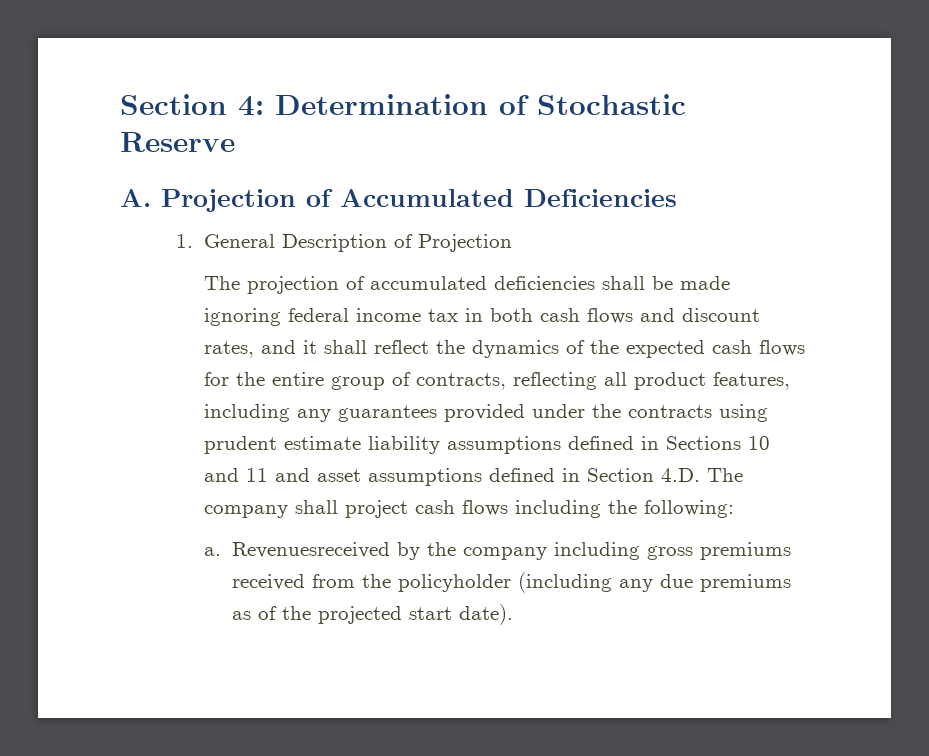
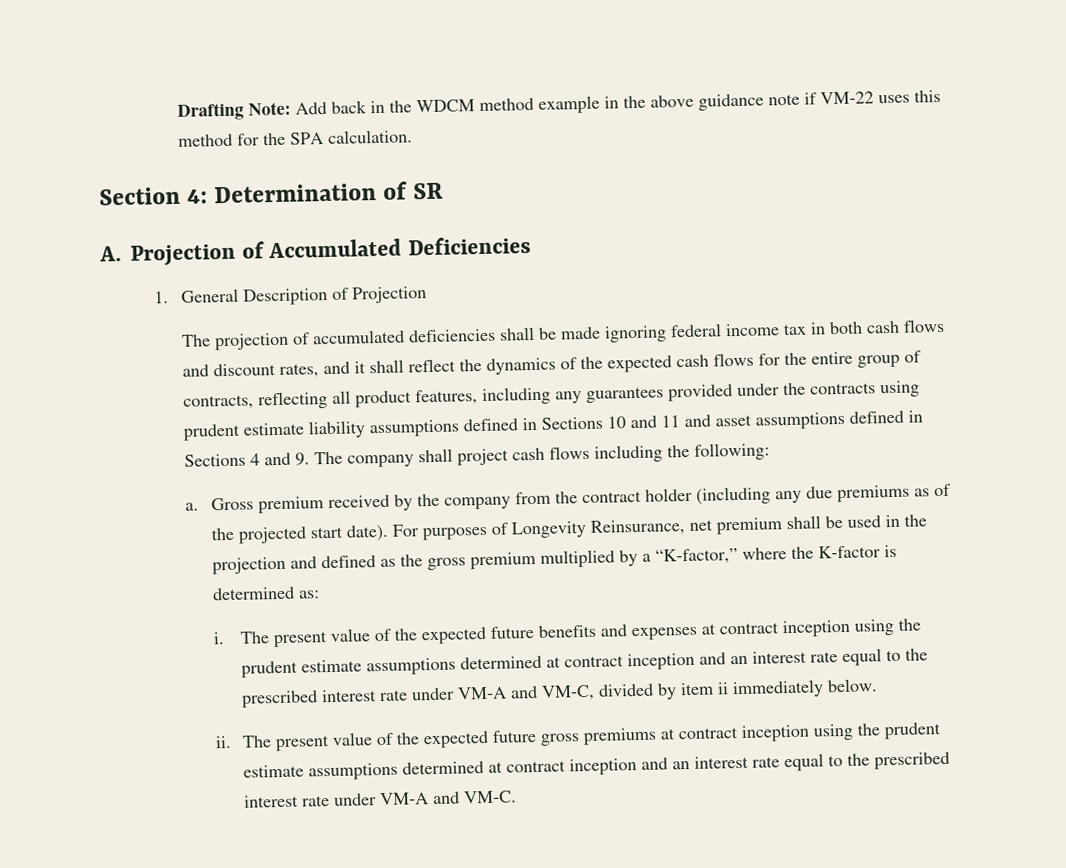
(120, 104) none -> [176,89,941,121] [177,129,413,147] Drafting Note: Add back in the WDCM method example in the above guidance note if VM-22 uses this method for the SPA calculation. //
[537,94,686,115] [120,132,235,152] Stochastic Reserve -> [412,182,443,200] SR
[586,468,700,482] Section 4.D. -> [183,452,310,467] Sections 4 and 9.
[231,542,791,560] [231,574,511,592] Revenuesreceived by the company including gross premiums received from the policyholder -> [211,487,694,514] Gross premium received by the company from the contract holder
(513, 614) none -> [392,514,928,541] [212,544,898,575] [212,586,321,601] [213,618,921,648] [240,648,928,678] [240,678,878,708] [215,722,942,752] [242,751,950,781] [243,790,517,808] For purposes of Longevity Reinsurance, net premium shall be used in the projection and defined as the gross premium multiplied by a “K-factor,” where the K-factor is determined as: // i. The present value of the expected future benefits and expenses at contract inception using the prudent estimate assumptions determined at contract inception and an interest rate equal to the prescribed interest rate under VM-A and VM-C, divided by item ii immediately below. // ii. The present value of the expected future gross premiums at contract inception using the prudent estimate assumptions determined at contract inception and an interest rate equal to the prescribed interest rate under VM-A and VM-C.

